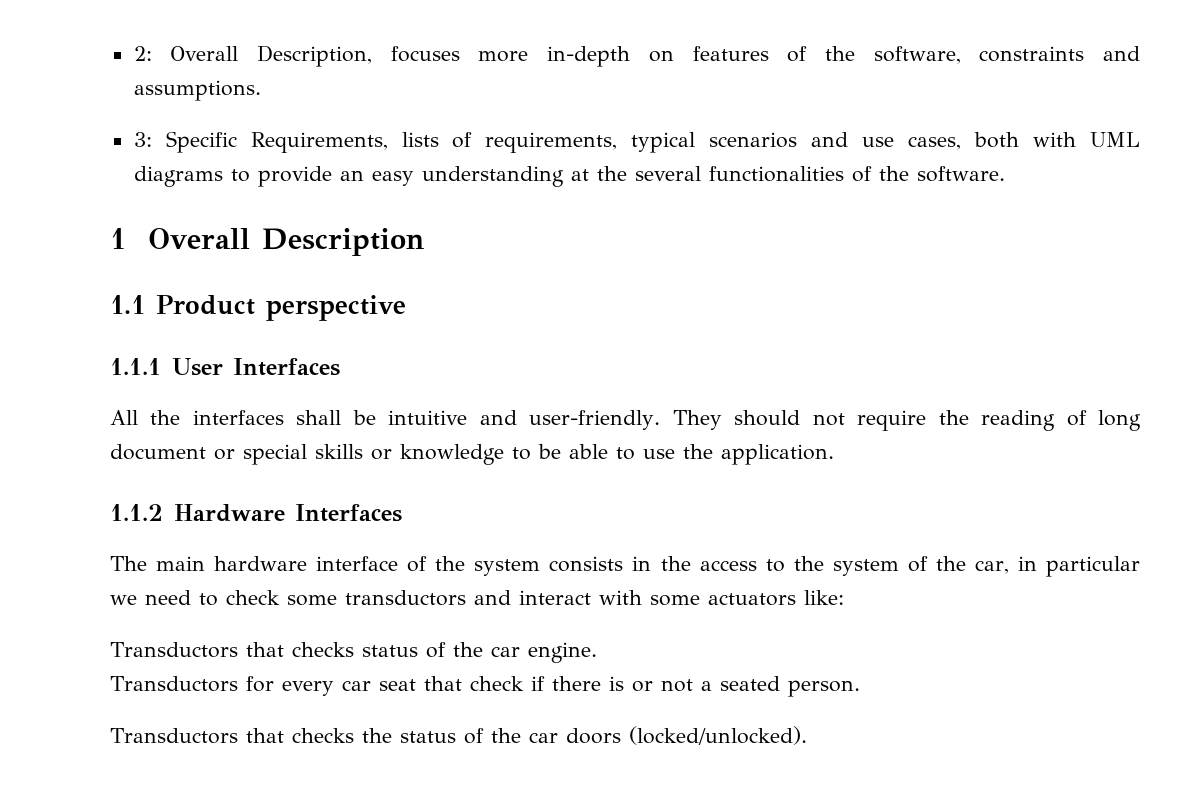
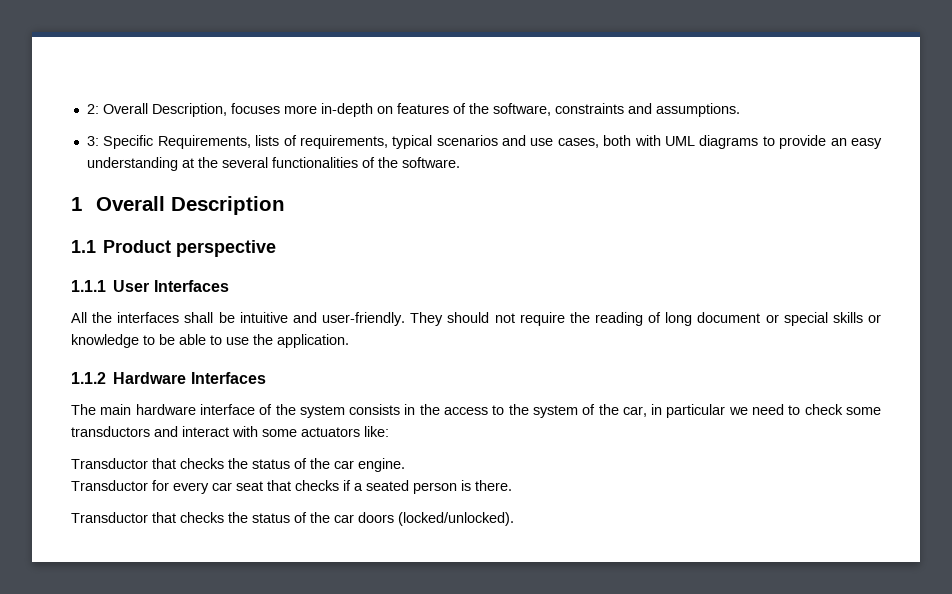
[110,642,354,658] Transductors that checks -> [71,458,248,469] Transductor that checks the
[110,676,238,692] Transductors -> [71,480,148,491] Transductor
[469,676,860,697] [110,728,238,744] check if there is or not a seated person. // Transductors -> [295,480,512,494] [71,512,148,523] checks if a seated person is there. // Transductor

